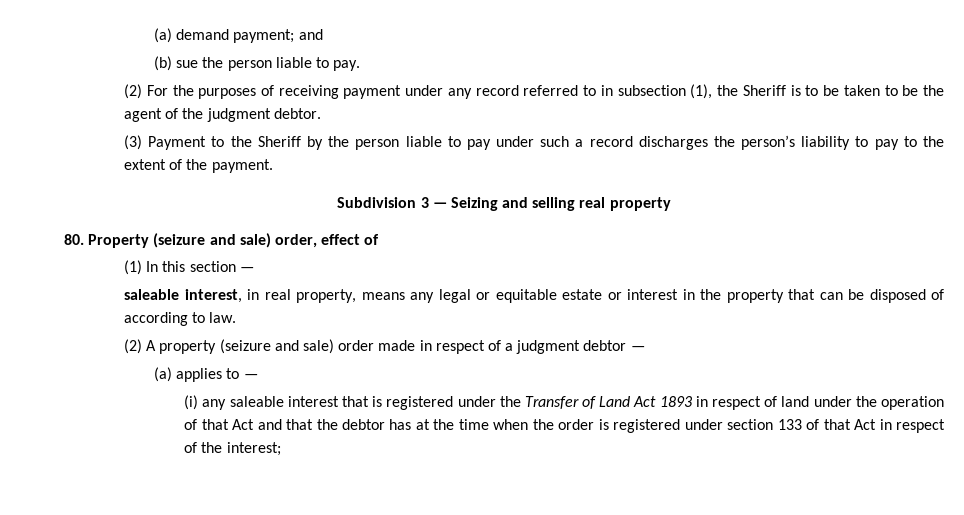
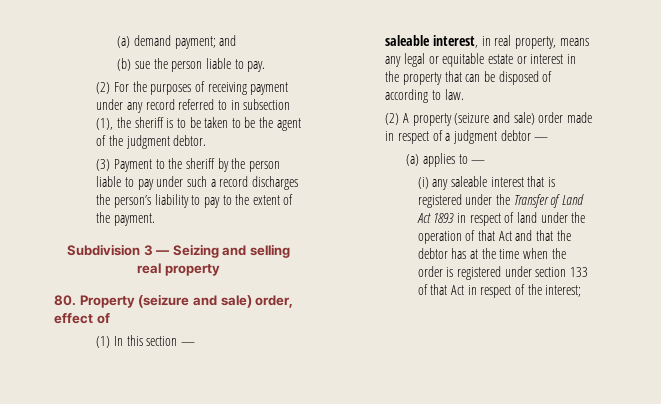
[742,85,786,96] Sheriff -> [134,117,164,128] sheriff
[257,136,301,147] Sheriff -> [185,158,215,169] sheriff

